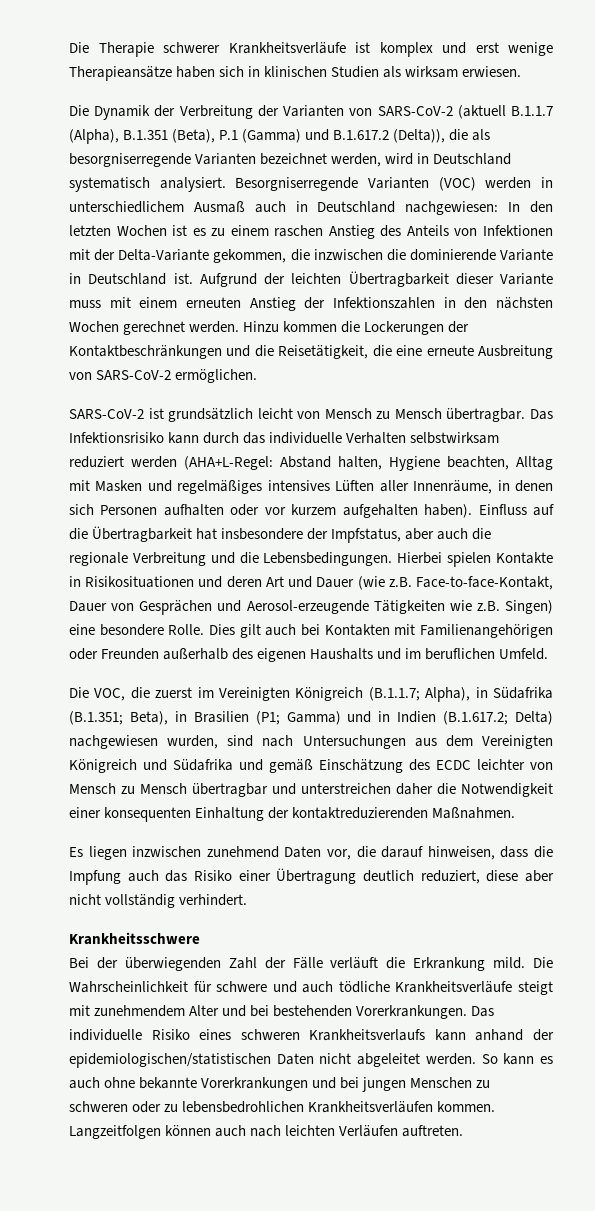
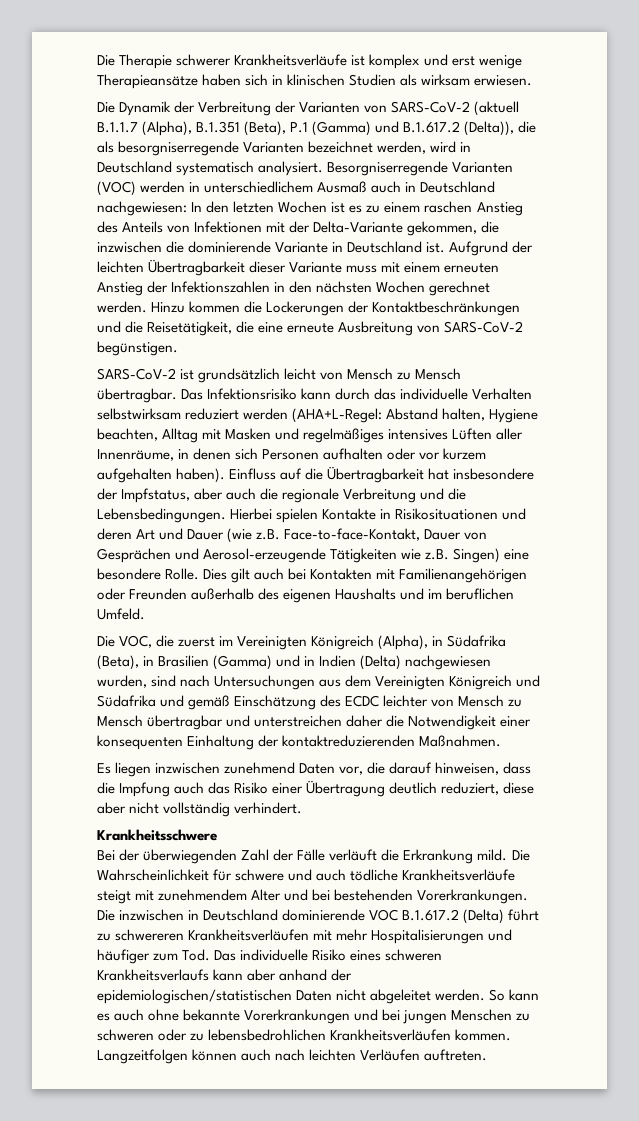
[175,369,258,383] ermöglichen. -> [97,341,178,356] begünstigen.
[368,687,553,702] [69,711,341,725] (B.1.1.7; Alpha), in Südafrika (B.1.351; Beta), in Brasilien (P1; Gamma) -> [378,635,507,650] [97,655,273,670] (Alpha), in Südafrika (Beta), in Brasilien (Gamma)
[443,711,553,725] (B.1.617.2; Delta) -> [360,655,402,670] (Delta)
(468, 1012) none -> [97,909,540,924] [97,929,513,944] [97,949,211,964] Die inzwischen in Deutschland dominierende VOC B.1.617.2 (Delta) führt zu schwereren Krankheitsverläufen mit mehr Hospitalisierungen und häufiger zum Tod.
(466, 1035) none -> [247,969,277,981] aber

